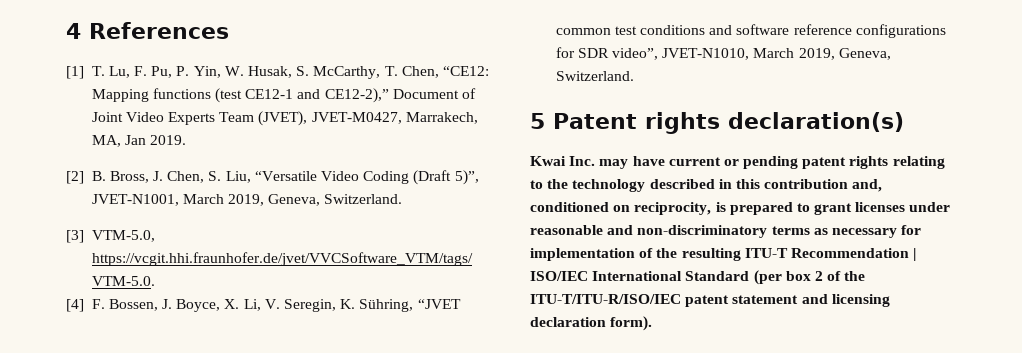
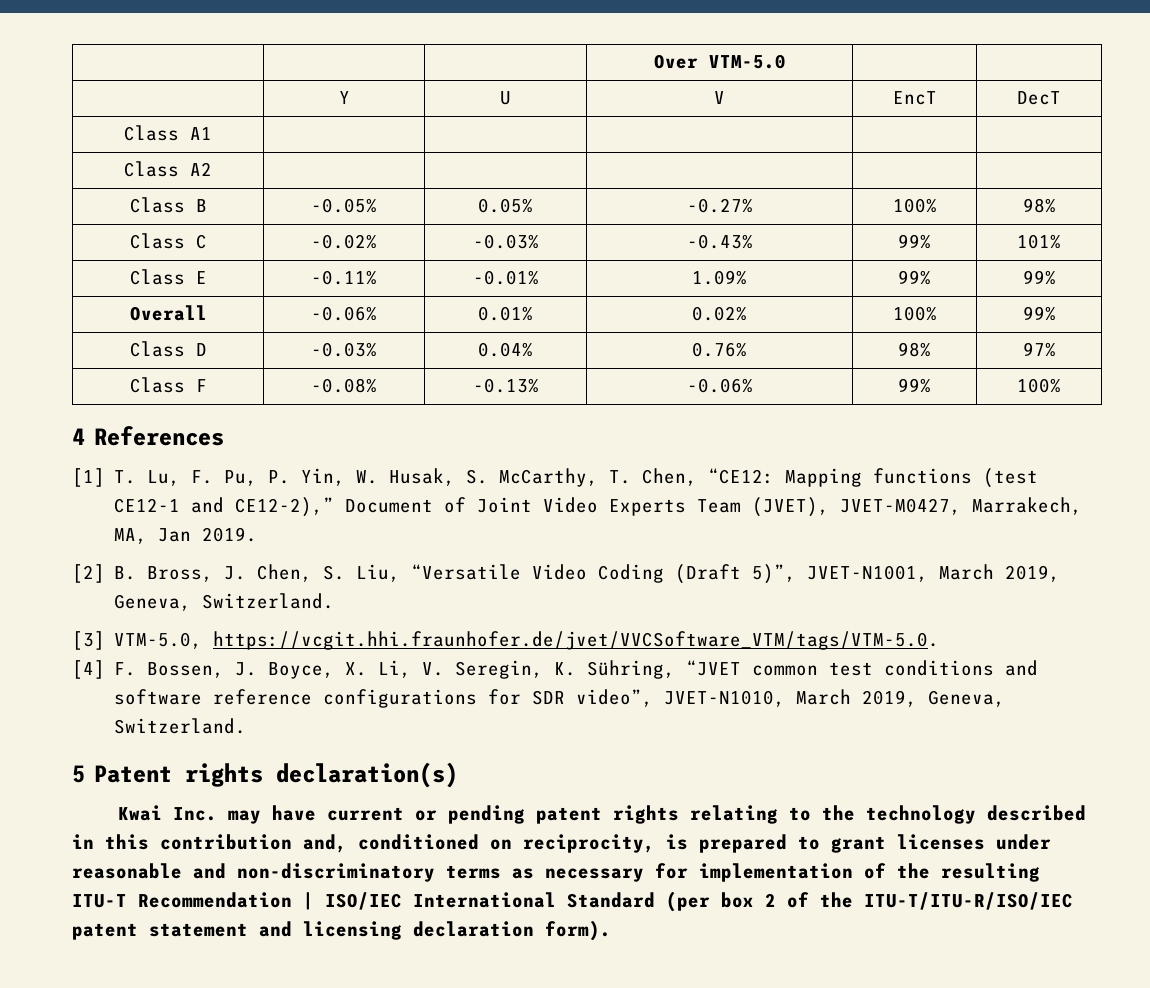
(66, 31) none -> [653,54,786,69] [338,91,350,104] [500,91,511,105] [714,91,725,104] [892,91,937,105] [1017,91,1061,105] [124,125,212,141] [124,161,212,177] [129,197,207,213] [311,198,377,213] [478,198,533,213] [686,198,753,213] [892,198,937,213] [1022,198,1056,213] [129,233,207,249] [311,234,377,249] [472,234,539,249] [686,234,753,249] [898,234,931,249] [1017,234,1061,249] [129,269,207,285] [311,270,377,285] [472,270,539,285] [692,270,747,285] [898,270,931,285] [1022,270,1056,285] [129,305,207,321] [311,306,377,321] [478,306,533,321] [692,306,747,321] [892,306,937,321] [1022,306,1056,321] [129,341,207,357] [311,342,377,357] [478,342,533,357] [692,342,747,357] [898,342,931,357] [1022,342,1056,357] [129,377,207,393] [311,378,377,393] [472,378,539,393] [686,378,753,393] [898,378,931,393] [1017,378,1061,393] | | | Over VTM-5.0 | | // | Y | U | V | EncT | DecT // Class A1 | | | | | // Class A2 | | | | | // Class B | -0.05% | 0.05% | -0.27% | 100% | 98% // Class C | -0.02% | -0.03% | -0.43% | 99% | 101% // Class E | -0.11% | -0.01% | 1.09% | 99% | 99% // Overall | -0.06% | 0.01% | 0.02% | 100% | 99% // Class D | -0.03% | 0.04% | 0.76% | 98% | 97% // Class F | -0.08% | -0.13% | -0.06% | 99% | 100% //

